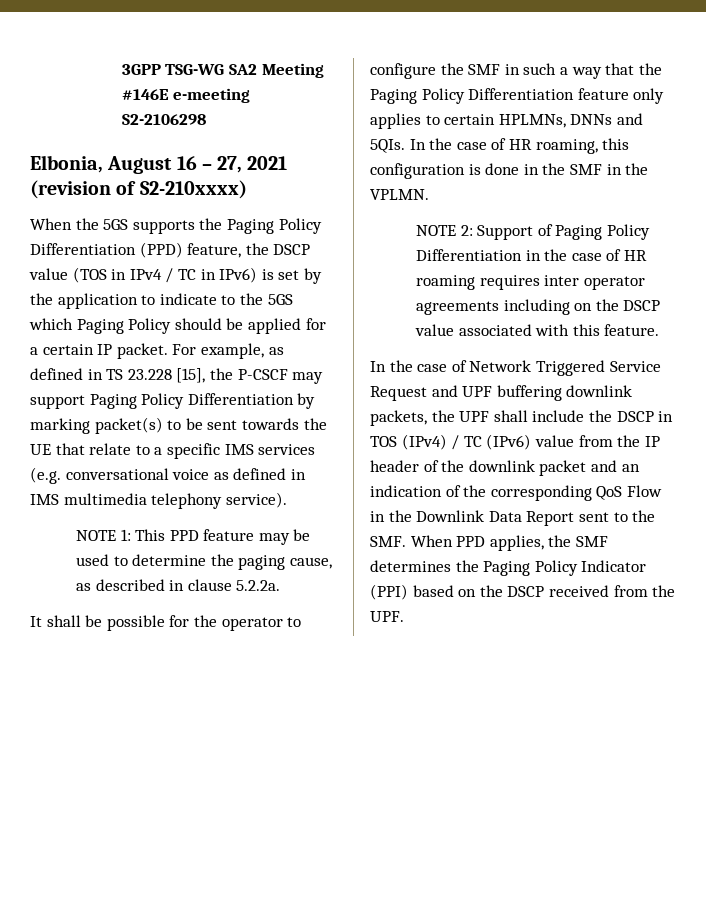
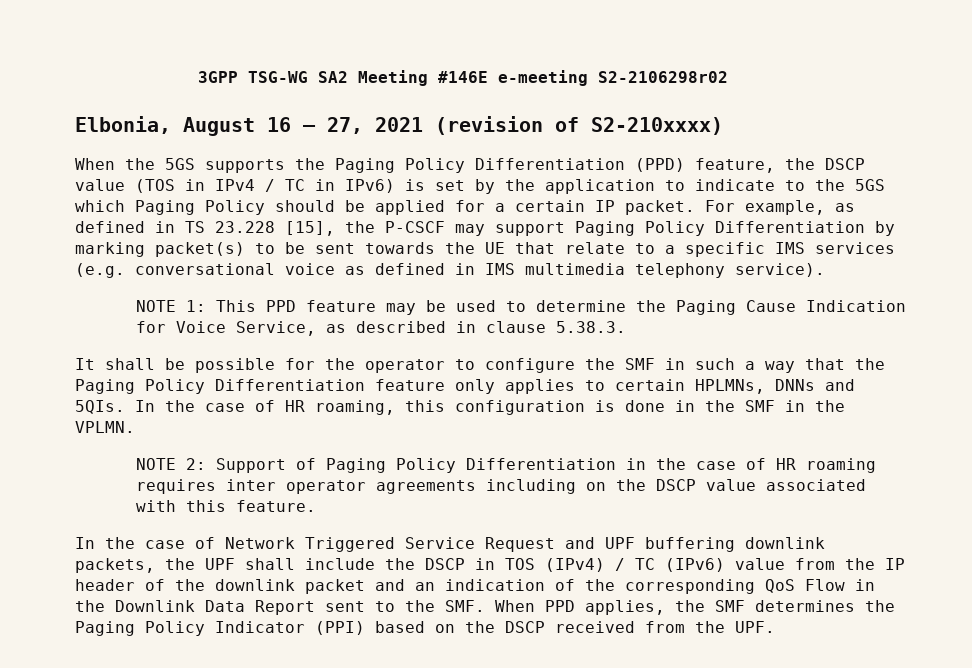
[121,114,206,125] S2-2106298 -> [597,71,728,83] S2-2106298r02
[238,555,332,570] paging cause, -> [676,300,907,315] [136,321,317,336] Paging Cause Indication for Voice Service,
[236,580,281,591] 5.2.2a. -> [556,321,627,333] 5.38.3.

